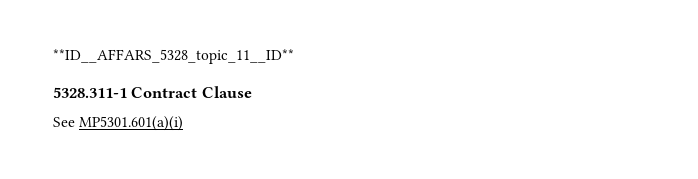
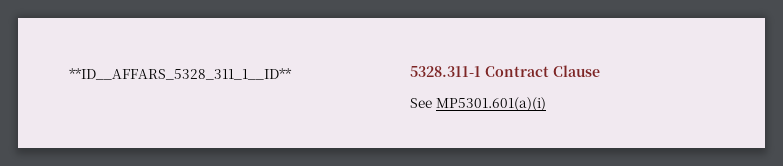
[53,49,294,64] **ID__AFFARS_5328_topic_11__ID** -> [69,68,292,80] **ID__AFFARS_5328_311_1__ID**

